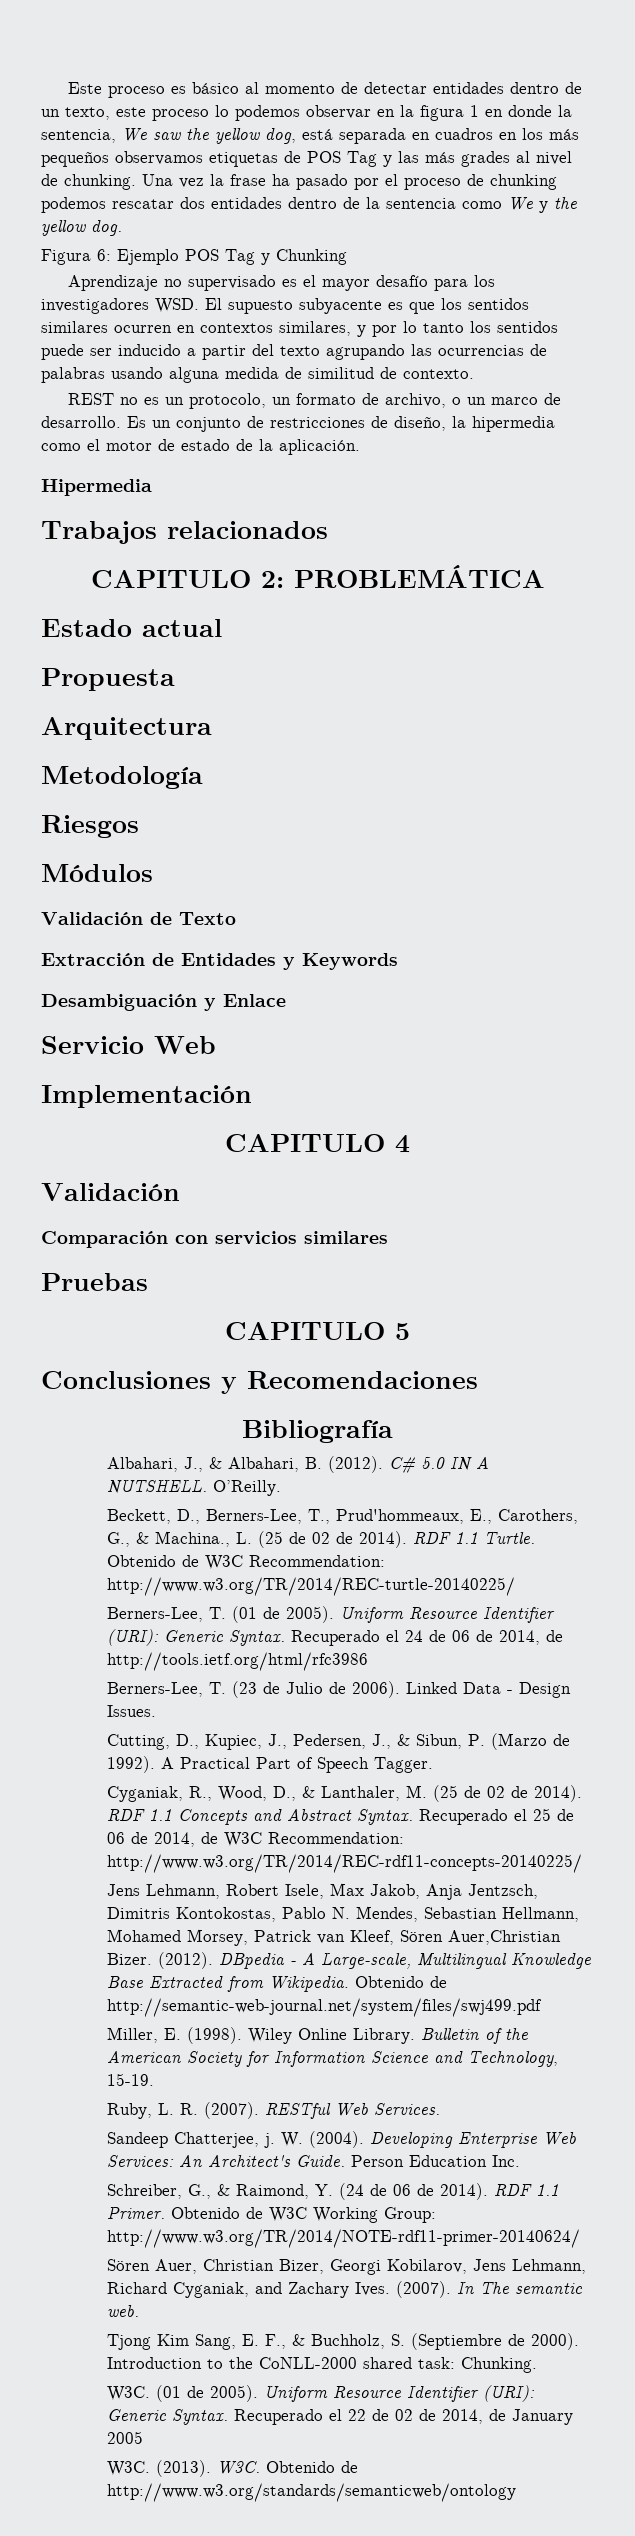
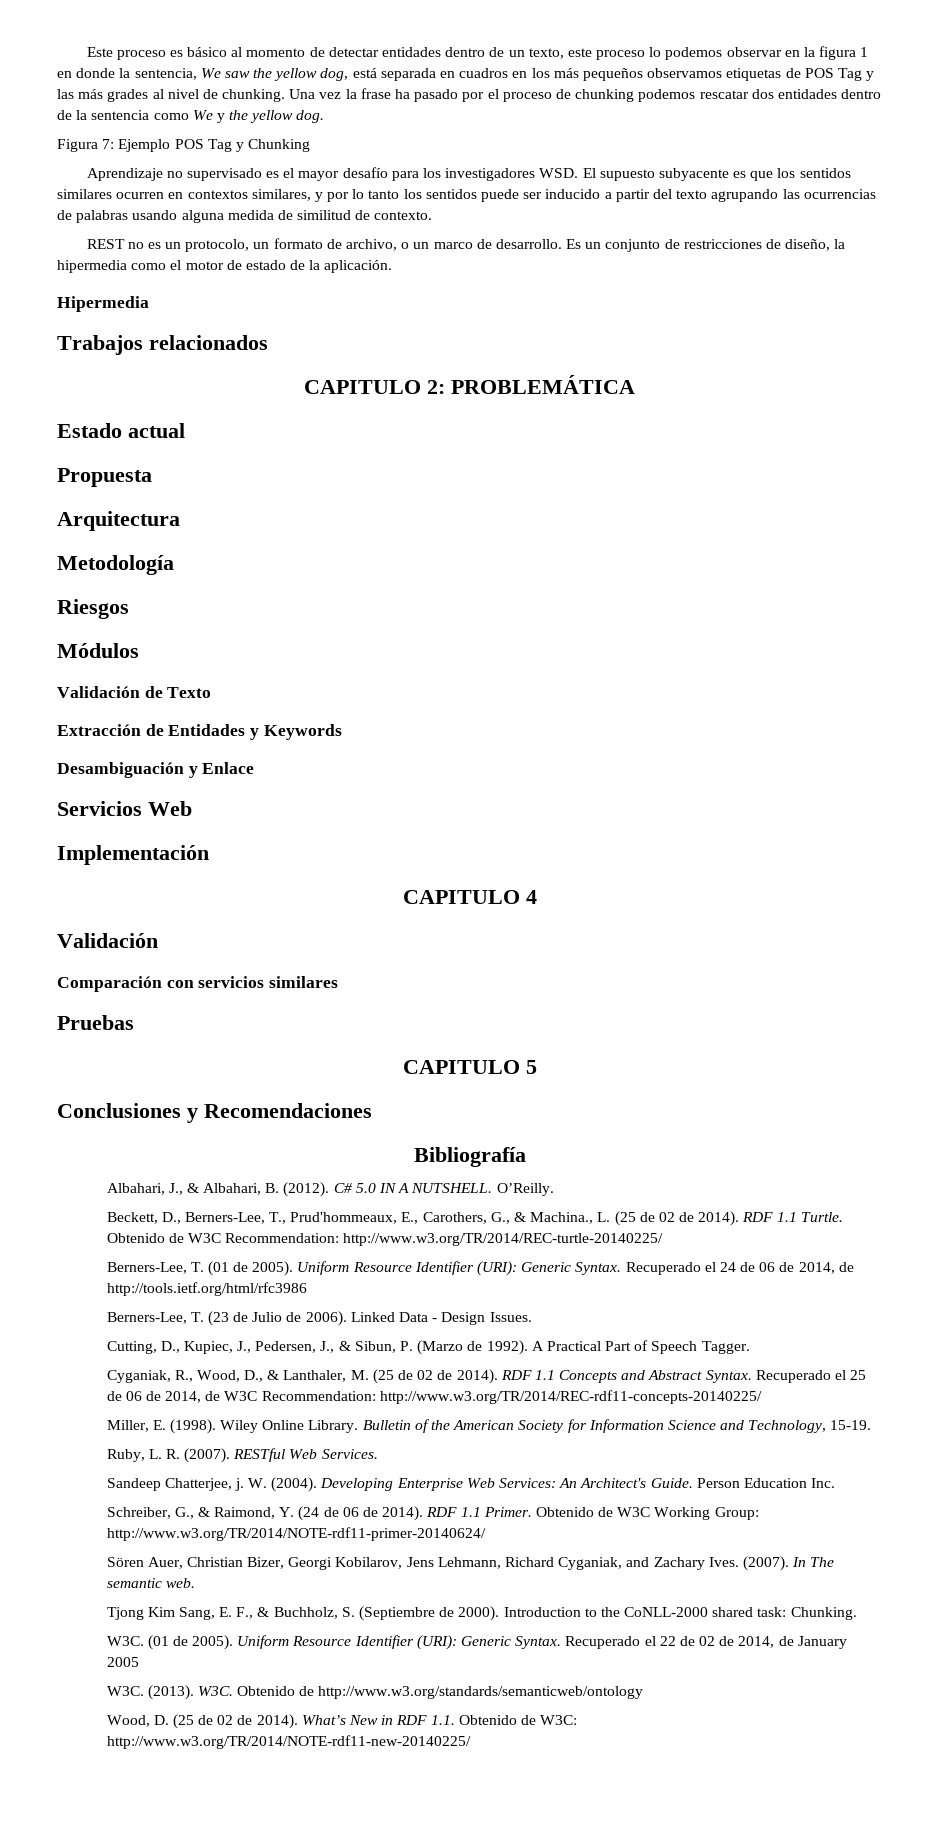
[97,249,111,261] 6: -> [102,139,115,149] 7:
[41,1036,144,1054] Servicio -> [57,801,142,816] Servicios
[106,1883,538,1900] [106,1906,579,1922] [106,1929,561,1946] [106,1952,591,1969] [106,1976,447,1992] [106,1998,542,2017] // Jens Lehmann, Robert Isele, Max Jakob, Anja Jentzsch, Dimitris Kontokostas, Pablo N. Mendes, Sebastian Hellmann, Mohamed Morsey, Patrick van Kleef, Sören Auer,Christian Bizer. (2012). DBpedia - A Large-scale, Multilingual Knowledge Base Extracted from Wikipedia. Obtenido de http://semantic-web-journal.net/system/files/swj499.pdf -> (762, 1397) none
(516, 2492) none -> [106,1714,578,1729] [106,1735,471,1749] // Wood, D. (25 de 02 de 2014). What’s New in RDF 1.1. Obtenido de W3C: http://www.w3.org/TR/2014/NOTE-rdf11-new-20140225/

